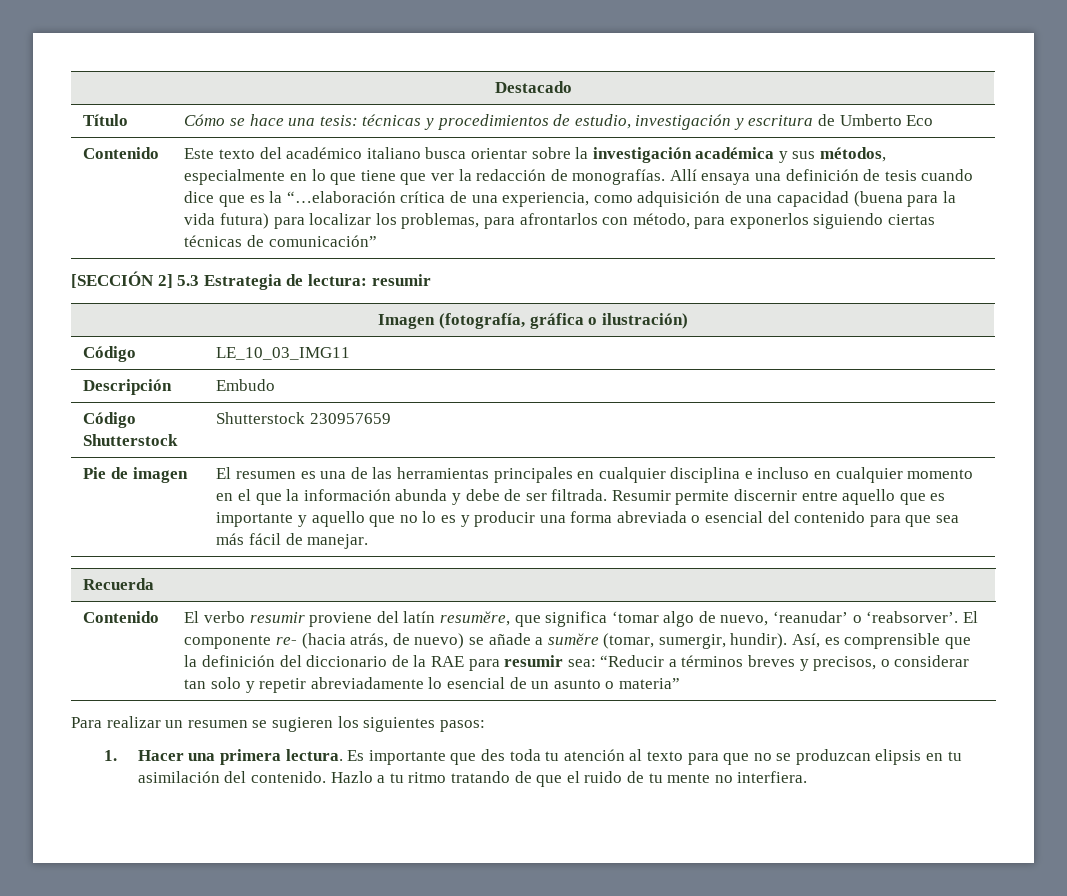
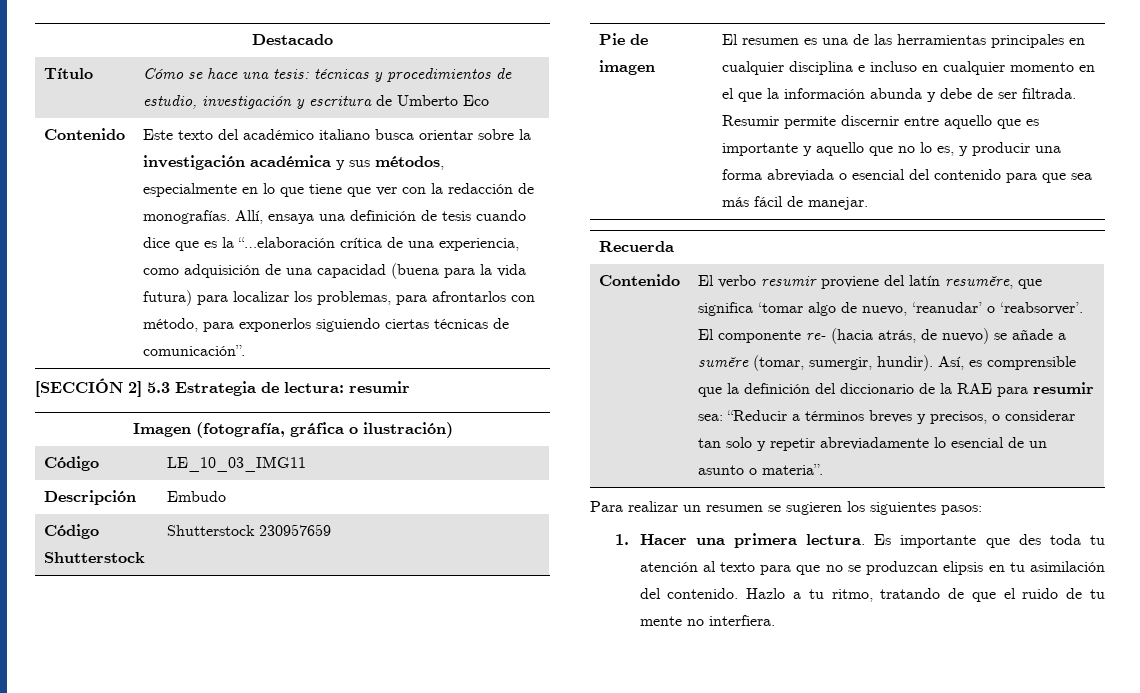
(454, 177) none -> [401,187,426,194] con
[669,169,697,181] Allí -> [234,210,263,224] Allí,
[268,235,377,247] comunicación” -> [142,345,245,356] comunicación”.
[440,515,456,523] es -> [936,146,954,156] es,
[618,678,680,689] materia” -> [761,464,823,475] materia”.
[408,772,447,783] ritmo -> [831,589,873,602] ritmo,

